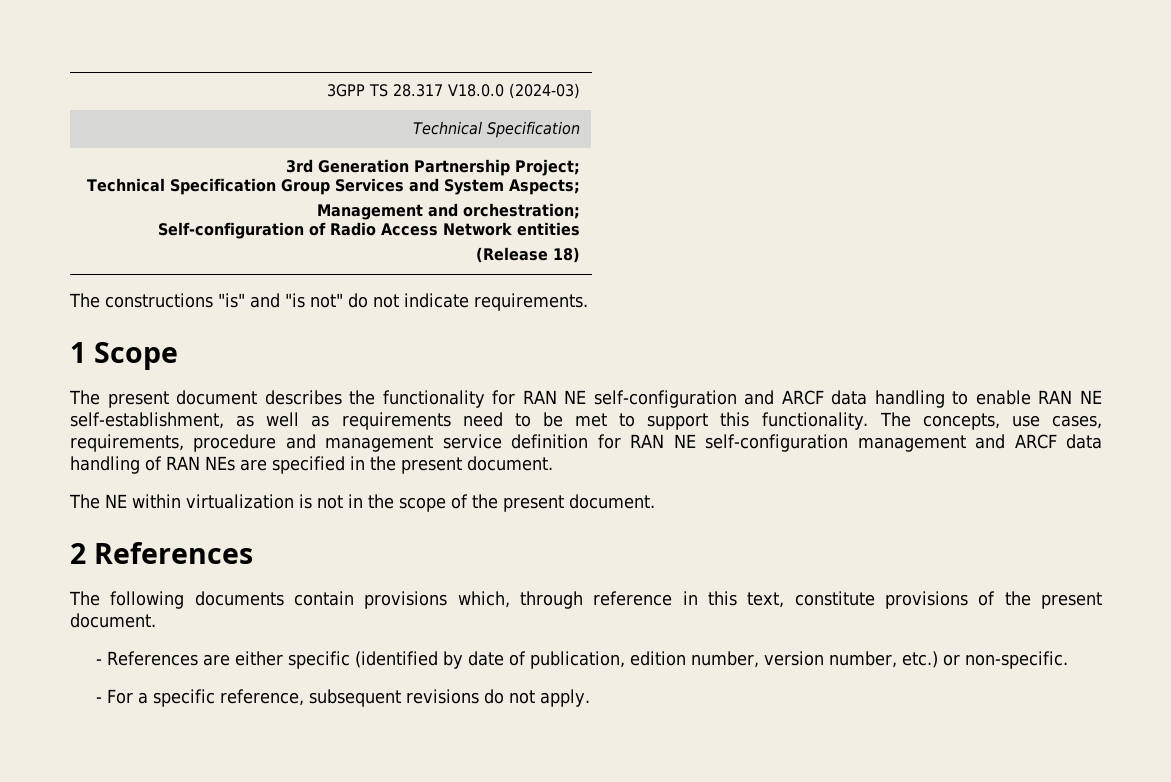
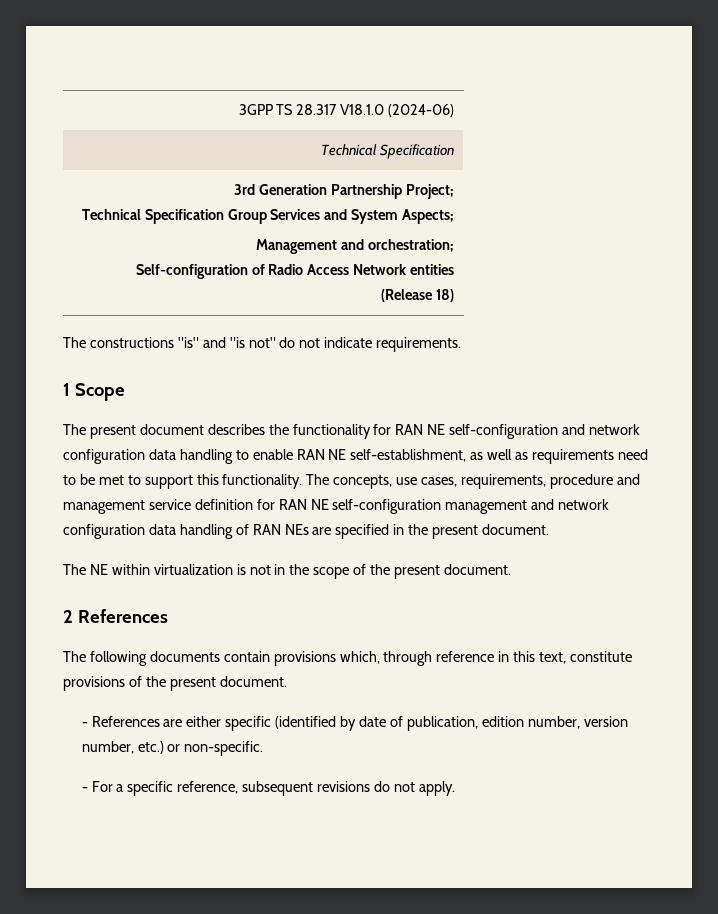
[447,83,580,99] V18.0.0 (2024-03) -> [340,104,455,117] V18.1.0 (2024-06)
[781,390,824,405] ARCF -> [589,424,641,435] [63,449,145,464] network configuration
[1014,434,1057,449] ARCF -> [558,499,610,510] [63,524,145,539] network configuration

